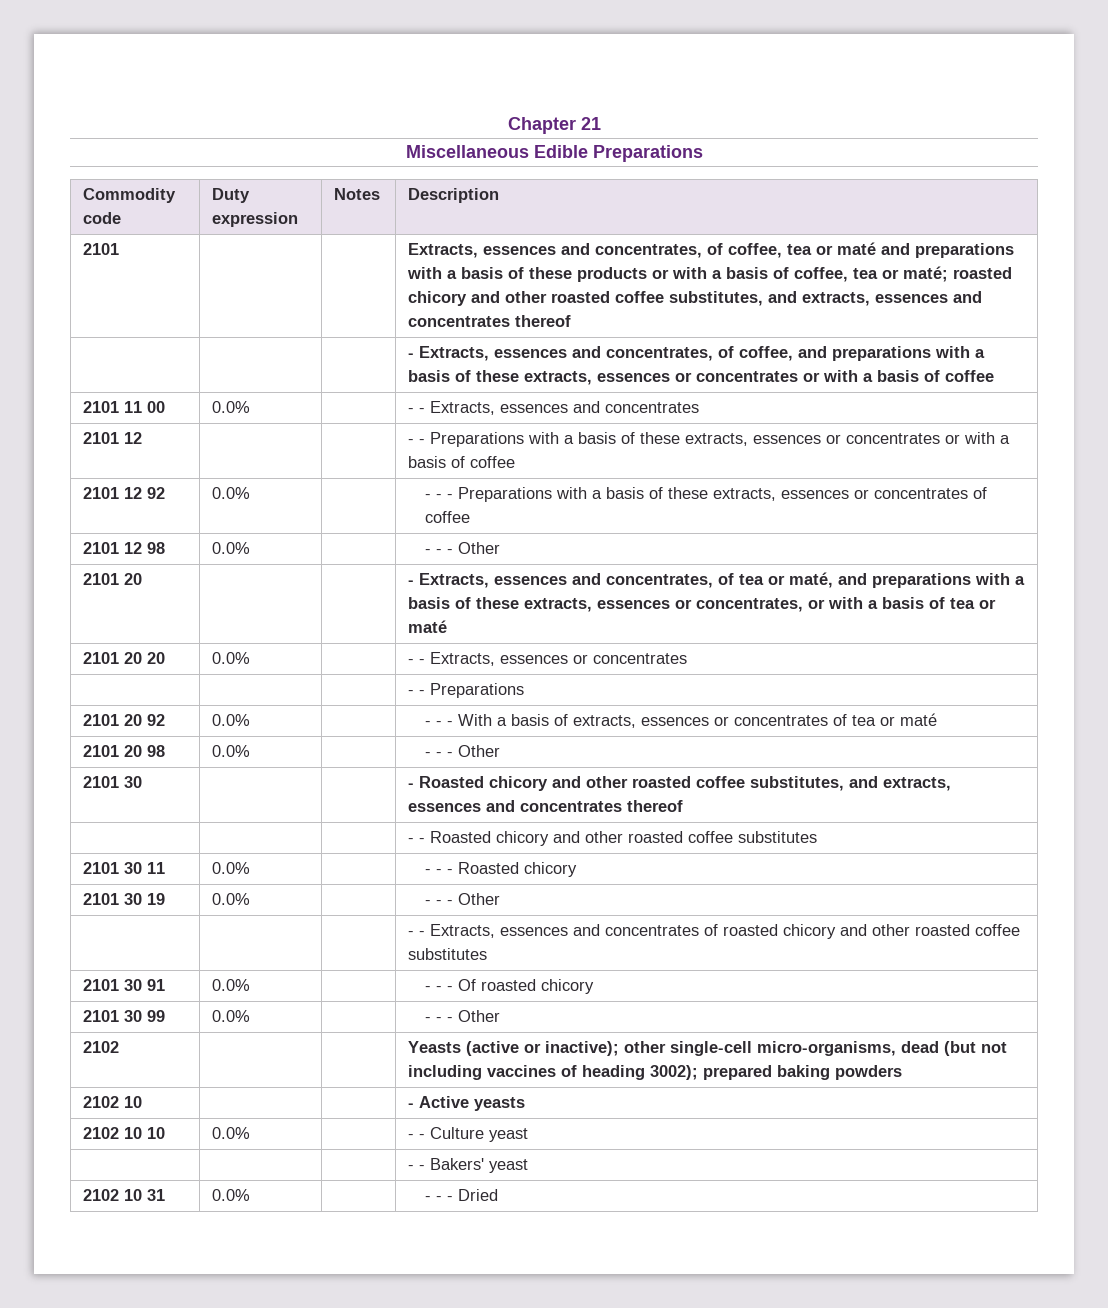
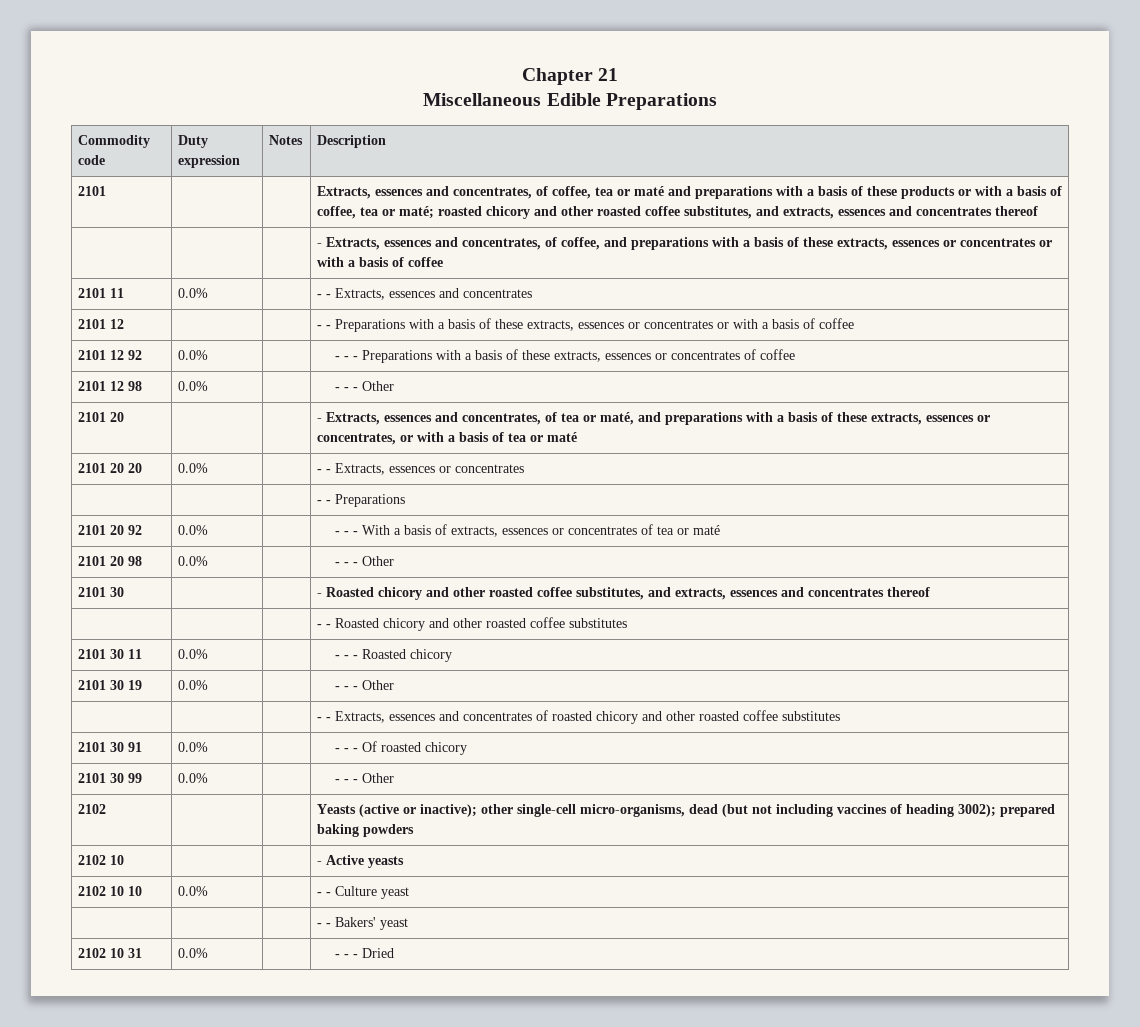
[147,401,166,413] 00 -> (124, 293) none

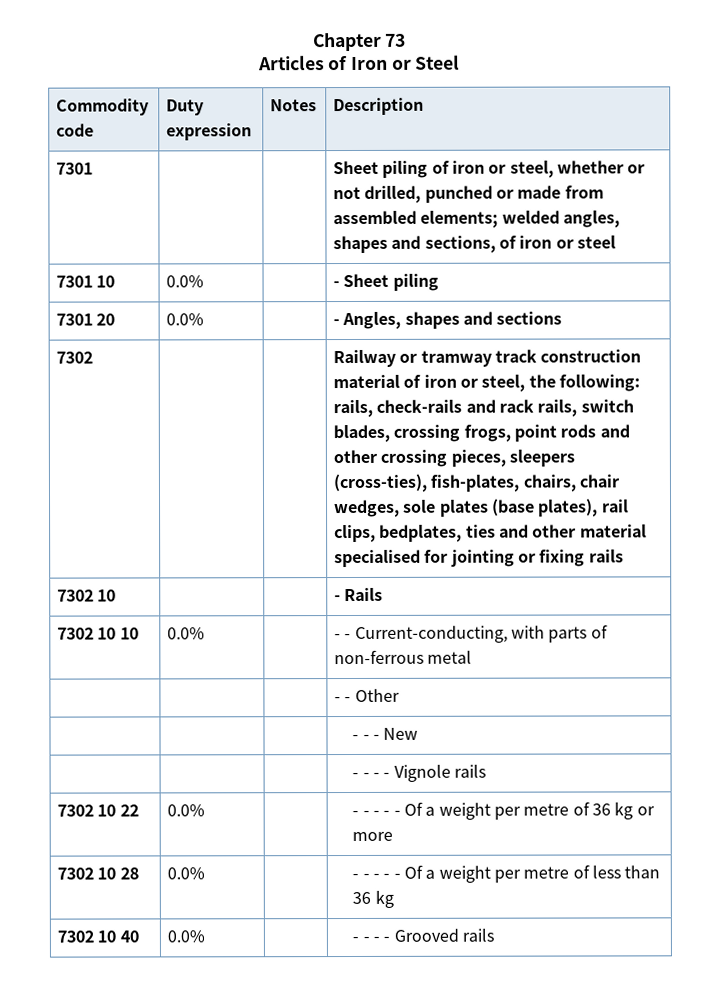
[598,68,619,81] [423,93,717,110] 21 // Miscellaneous Edible Preparations -> [385,33,407,47] [257,54,461,71] 73 // Articles of Iron or Steel
[77,186,106,196] [316,186,1062,199] [316,206,1038,219] [316,237,1052,250] [316,257,443,267] [77,288,124,298] [177,288,208,298] [316,288,532,300] [77,319,124,329] [316,318,854,332] [77,350,142,360] [177,350,208,360] [335,349,796,363] [77,381,142,391] [177,381,208,391] [335,381,395,391] [77,412,124,422] [316,412,990,425] [316,432,577,445] [77,463,142,473] [177,463,208,473] [316,463,524,475] [316,494,405,507] [77,525,142,535] [177,525,208,535] [335,524,721,537] [77,556,142,566] [177,556,208,566] [335,556,395,566] [77,587,124,597] [316,587,930,600] [316,617,627,631] [77,649,142,659] [177,649,208,659] [335,649,453,662] [77,680,142,690] [177,680,208,690] [335,680,395,690] [316,710,840,724] [77,742,142,752] [177,742,208,752] [335,741,468,755] [77,773,142,783] [177,773,208,783] [335,773,395,783] [77,804,106,814] [316,804,1055,817] [316,824,414,837] [77,855,124,865] [316,855,404,868] [77,886,142,896] [177,886,208,896] [316,886,409,899] [316,917,408,930] [77,948,142,958] [177,948,208,958] [335,948,395,958] 2101 | | | Extracts, essences and concentrates, of coffee, tea or maté and preparations with a basis of these products or with a basis of coffee, tea or maté; roasted chicory and other roasted coffee substitutes, and extracts, essences and concentrates thereof // | | | - Extracts, essences and concentrates, of coffee, and preparations with a basis of these extracts, essences or concentrates or with a basis of coffee // 2101 11 | 0.0% | | - - Extracts, essences and concentrates // 2101 12 | | | - - Preparations with a basis of these extracts, essences or concentrates or with a basis of coffee // 2101 12 92 | 0.0% | | - - - Preparations with a basis of these extracts, essences or concentrates of coffee // 2101 12 98 | 0.0% | | - - - Other // 2101 20 | | | - Extracts, essences and concentrates, of tea or maté, and preparations with a basis of these extracts, essences or concentrates, or with a basis of tea or maté // 2101 20 20 | 0.0% | | - - Extracts, essences or concentrates // | | | - - Preparations // 2101 20 92 | 0.0% | | - - - With a basis of extracts, essences or concentrates of tea or maté // 2101 20 98 | 0.0% | | - - - Other // 2101 30 | | | - Roasted chicory and other roasted coffee substitutes, and extracts, essences and concentrates thereof // | | | - - Roasted chicory and other roasted coffee substitutes // 2101 30 11 | 0.0% | | - - - Roasted chicory // 2101 30 19 | 0.0% | | - - - Other // | | | - - Extracts, essences and concentrates of roasted chicory and other roasted coffee substitutes // 2101 30 91 | 0.0% | | - - - Of roasted chicory // 2101 30 99 | 0.0% | | - - - Other // 2102 | | | Yeasts (active or inactive); other single-cell micro-organisms, dead (but not including vaccines of heading 3002); prepared baking powders // 2102 10 | | | - Active yeasts // 2102 10 10 | 0.0% | | - - Culture yeast // | | | - - Bakers' yeast // 2102 10 31 | 0.0% | | - - - Dried -> [56,162,94,175] [333,160,646,178] [333,185,604,203] [333,210,621,228] [333,235,617,254] [56,275,116,288] [166,275,205,288] [333,273,439,291] [56,313,116,326] [166,313,205,326] [333,311,563,330] [56,351,94,364] [333,349,642,368] [333,374,641,392] [333,399,634,418] [333,424,630,443] [333,449,576,467] [333,473,620,493] [334,498,629,518] [334,524,647,543] [334,549,624,568] [57,589,117,602] [334,587,384,602] [57,627,139,640] [167,627,206,640] [334,624,608,643] [334,649,473,665] [334,688,400,703] [352,727,419,740] [352,764,487,782] [57,804,139,817] [167,804,206,817] [352,801,655,820] [352,831,394,841] [57,867,139,880] [167,867,206,880] [352,864,661,883] [352,889,394,908] [57,930,139,943] [167,930,206,943] [352,928,495,942] 7301 | | | Sheet piling of iron or steel, whether or not drilled, punched or made from assembled elements; welded angles, shapes and sections, of iron or steel // 7301 10 | 0.0% | | - Sheet piling // 7301 20 | 0.0% | | - Angles, shapes and sections // 7302 | | | Railway or tramway track construction material of iron or steel, the following: rails, check-rails and rack rails, switch blades, crossing frogs, point rods and other crossing pieces, sleepers (cross-ties), fish-plates, chairs, chair wedges, sole plates (base plates), rail clips, bedplates, ties and other material specialised for jointing or fixing rails // 7302 10 | | | - Rails // 7302 10 10 | 0.0% | | - - Current-conducting, with parts of non-ferrous metal // | | | - - Other // | | | - - - New // | | | - - - - Vignole rails // 7302 10 22 | 0.0% | | - - - - - Of a weight per metre of 36 kg or more // 7302 10 28 | 0.0% | | - - - - - Of a weight per metre of less than 36 kg // 7302 10 40 | 0.0% | | - - - - Grooved rails

